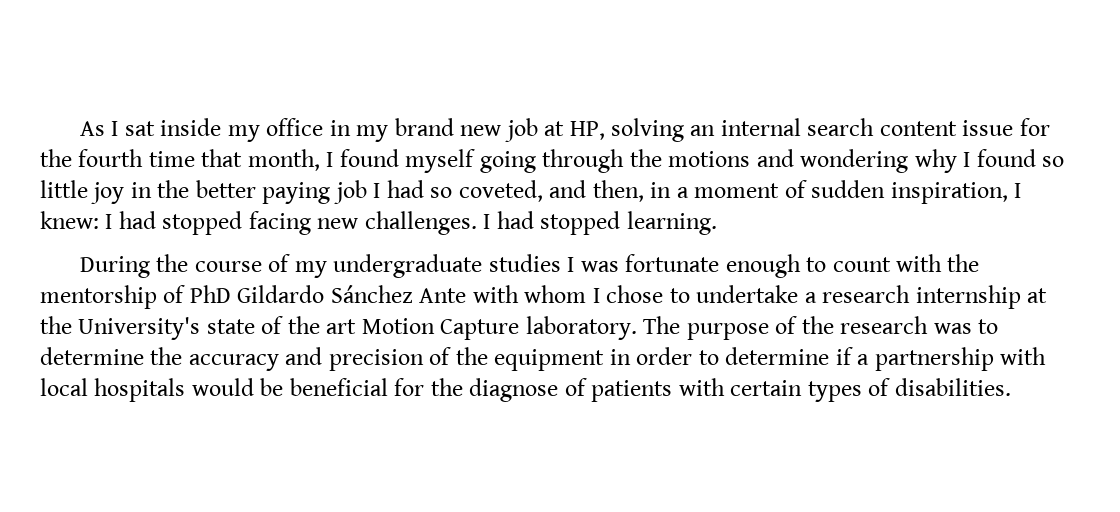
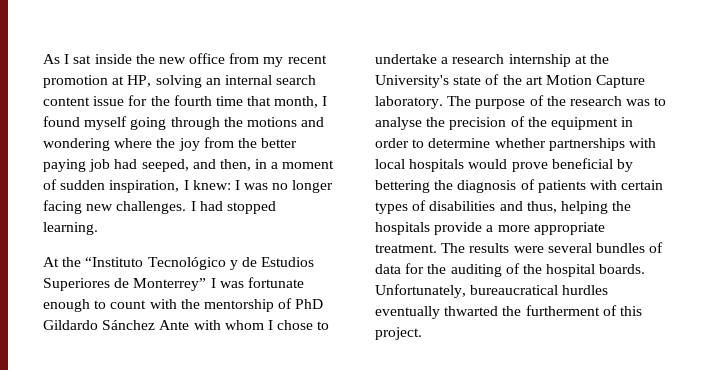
[227,118,538,142] my office in my brand new job -> [135,53,327,67] [43,75,108,88] the new office from my recent promotion
[914,149,1065,173] [40,180,543,204] why I found so little joy in the better paying job I had so coveted, -> [114,137,298,151] [43,159,189,172] where the joy from the better paying job had seeped,
[118,211,243,235] had stopped -> [244,180,334,193] was no longer
[79,254,561,278] During the course of my undergraduate studies -> [43,257,315,270] [43,278,207,291] At the “Instituto Tecnológico y de Estudios Superiores de Monterrey”
[40,347,323,371] determine the accuracy and -> [375,117,446,130] analyse the
[835,347,994,371] if a partnership -> [494,138,625,151] whether partnerships
[260,378,559,402] be beneficial for the diagnose -> [511,158,633,172] [375,180,517,193] prove beneficial by bettering the diagnosis
[894,378,1011,396] disabilities. -> [429,201,632,214] [375,222,605,235] [375,242,664,253] [375,263,646,277] [375,284,609,298] [375,305,642,319] [375,327,422,340] disabilities and thus, helping the hospitals provide a more appropriate treatment. The results were several bundles of data for the auditing of the hospital boards. Unfortunately, bureaucratical hurdles eventually thwarted the furtherment of this project.

